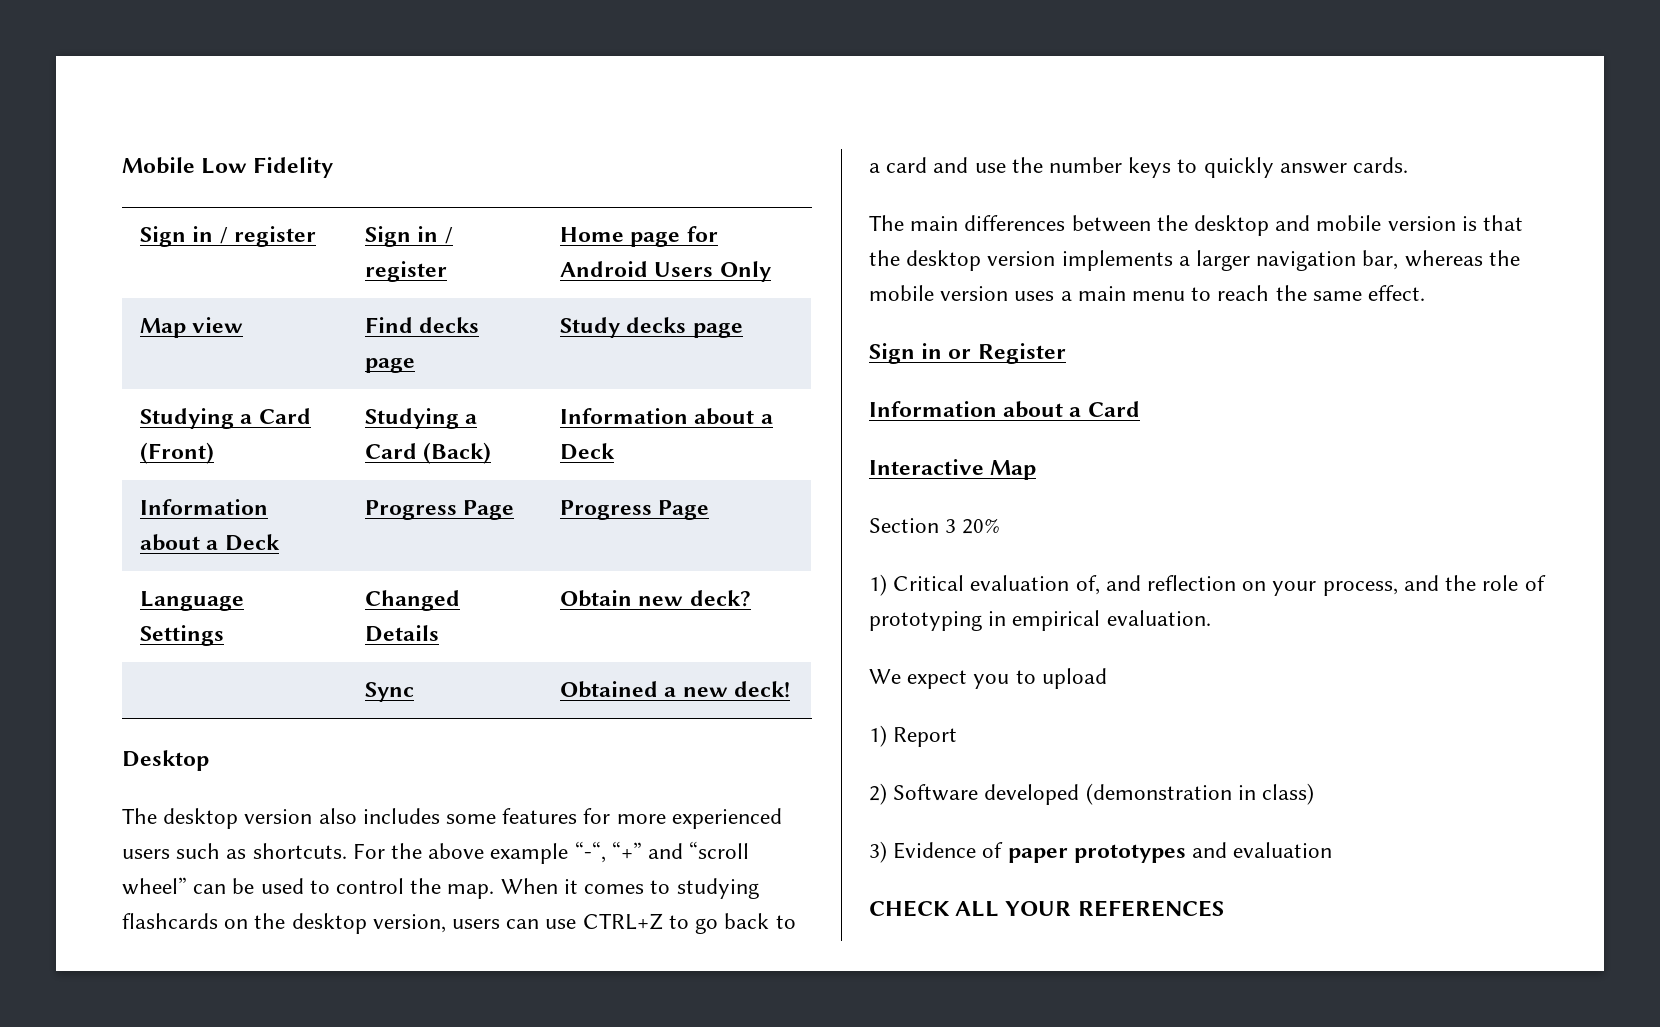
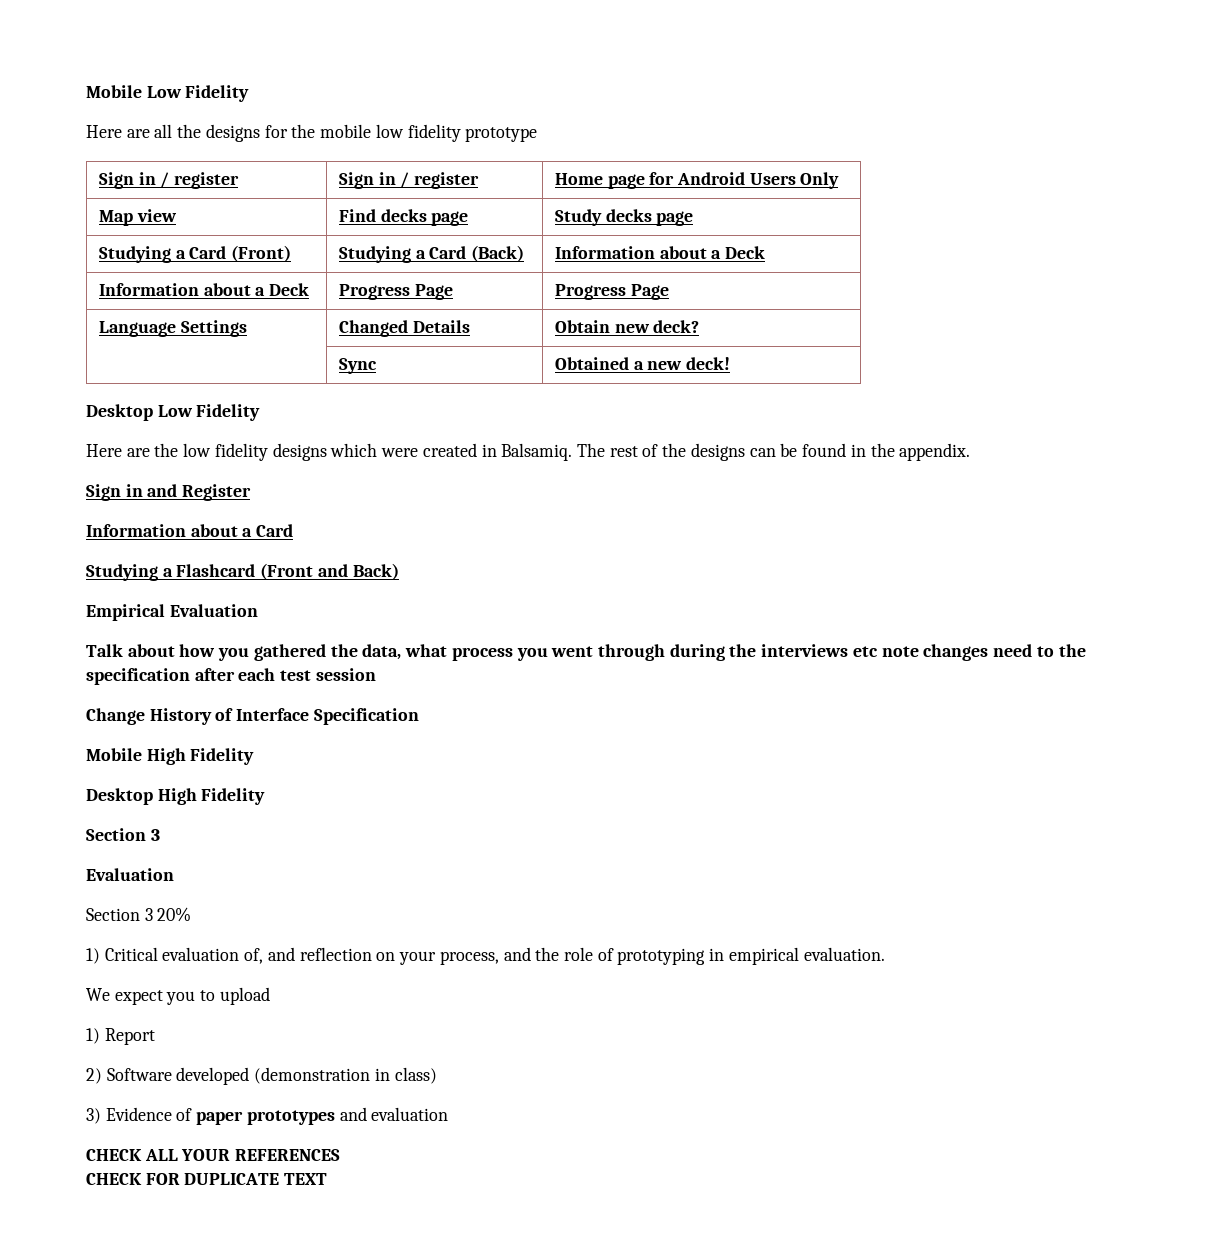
(334, 167) none -> [86,124,538,142] // Here are all the designs for the mobile low fidelity prototype
[122,808,782,829] [122,841,750,864] [122,877,759,899] [122,913,796,934] [869,157,1409,178] [869,215,1524,236] [869,250,1520,271] [869,285,1426,301] [869,343,972,364] // The desktop version also includes some features for more experienced users such as shortcuts. For the above example “-“, “+” and “scroll wheel” can be used to control the map. When it comes to studying flashcards on the desktop version, users can use CTRL+Z to go back to a card and use the number keys to quickly answer cards. // The main differences between the desktop and mobile version is that the desktop version implements a larger navigation bar, whereas the mobile version uses a main menu to reach the same effect. // Sign in or -> [157,404,261,421] [86,443,971,461] [86,484,178,501] Low Fidelity // Here are the low fidelity designs which were created in Balsamiq. The rest of the designs can be found in the appendix. // Sign in and
[869,459,1037,480] Interactive Map -> [86,563,399,581] [86,604,258,621] [86,644,1086,661] [86,668,376,685] [86,708,419,725] [86,748,255,765] [86,788,266,805] [86,828,160,841] [86,868,174,881] Studying a Flashcard (Front and Back) // Empirical Evaluation // Talk about how you gathered the data, what process you went through during the interviews etc note changes need to the specification after each test session // Change History of Interface Specification // Mobile High Fidelity // Desktop High Fidelity // Section 3 // Evaluation
(1224, 908) none -> [86,1173,328,1185] // CHECK FOR DUPLICATE TEXT

